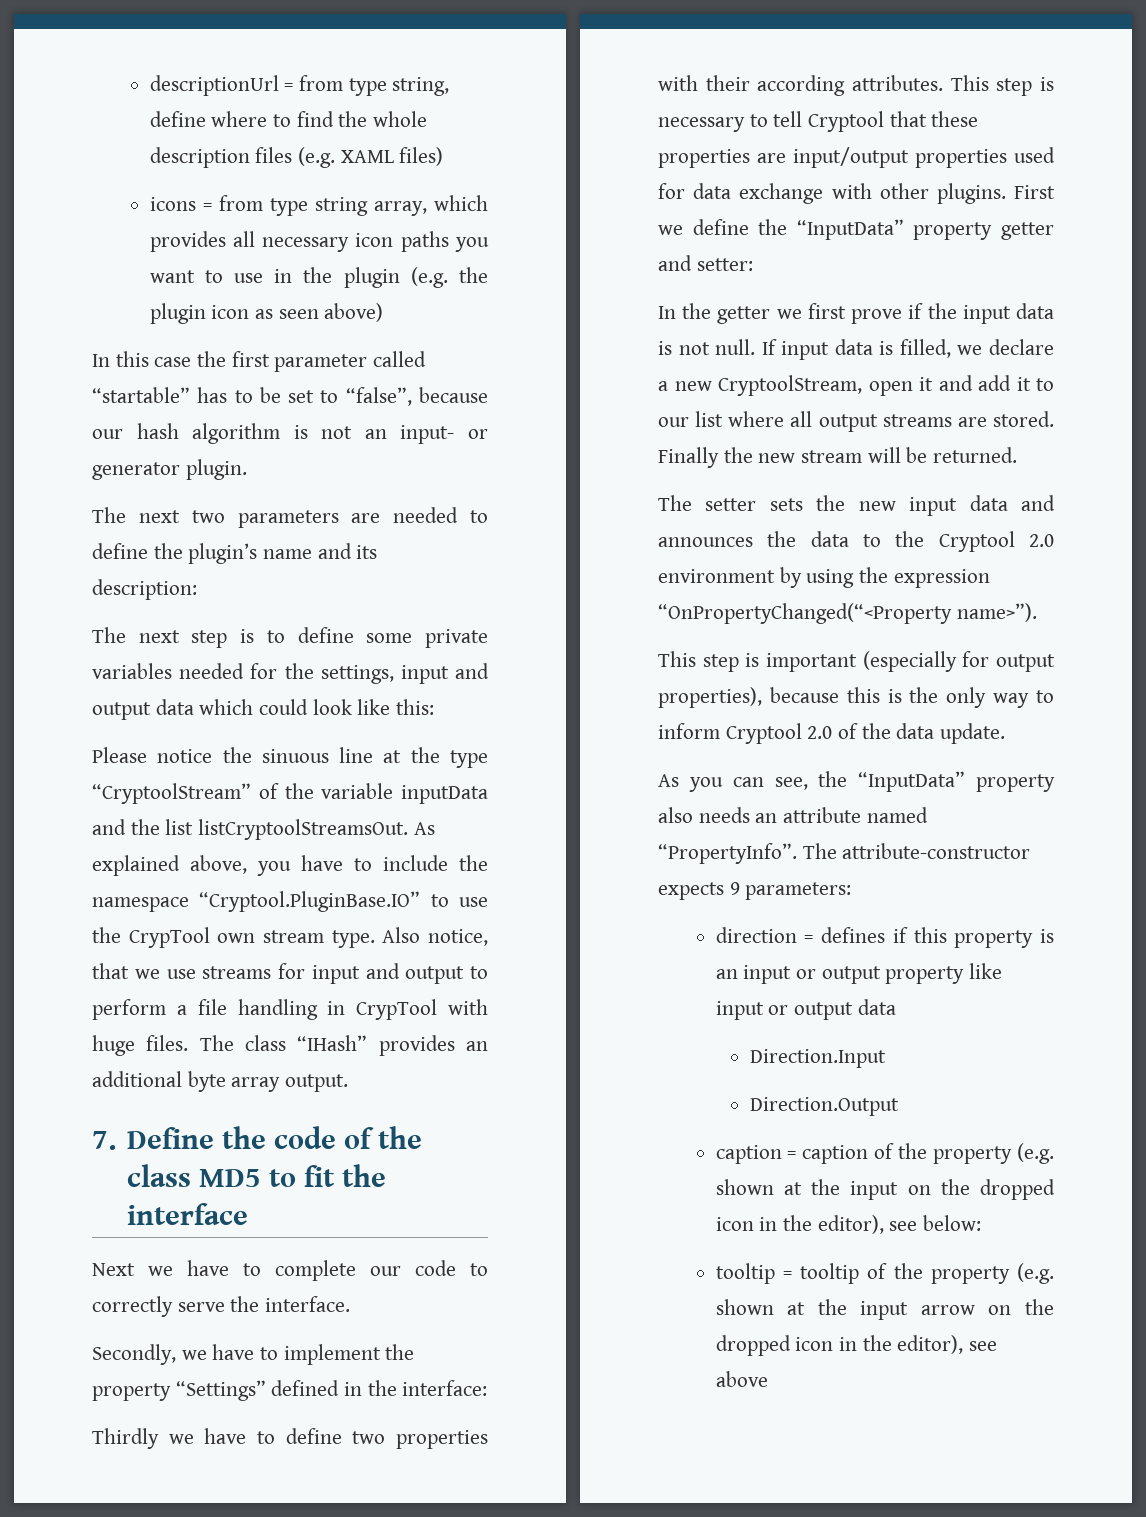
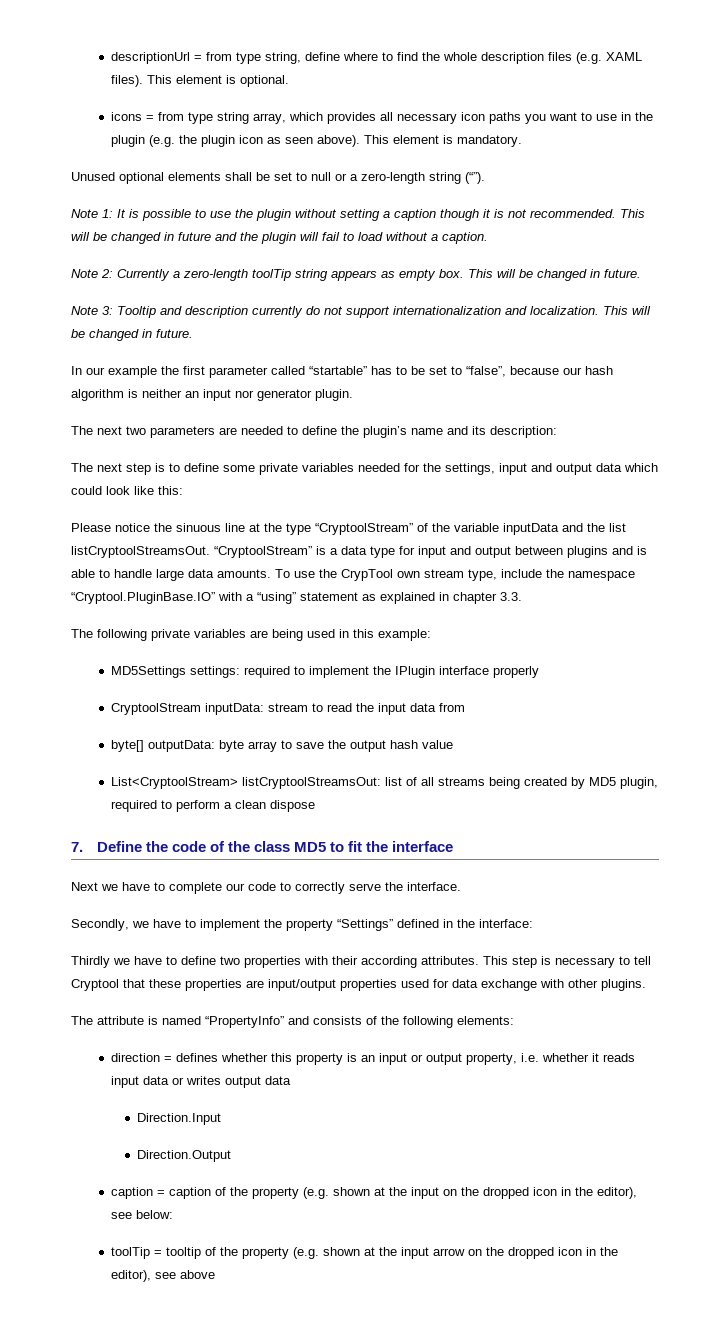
[399,147,444,166] files) -> [111,75,290,87] files). This element is optional.
[324,303,384,322] [92,351,192,367] above) // In this case -> [317,135,523,147] [71,172,485,184] [71,209,645,221] [71,232,488,244] [71,269,641,281] [71,306,651,318] [71,329,193,341] [71,366,157,378] above). This element is mandatory. // Unused optional elements shall be set to null or a zero-length string (“”). // Note 1: It is possible to use the plugin without setting a caption though it is not recommended. This will be changed in future and the plugin will fail to load without a caption. // Note 2: Currently a zero-length toolTip string appears as empty box. This will be changed in future. // Note 3: Tooltip and description currently do not support internationalization and localization. This will be changed in future. // In our example
[321,425,488,444] not an input- or -> [142,389,254,401] neither an input nor
[413,822,435,835] [92,855,488,876] [92,891,449,912] As explained above, you have to include the namespace “Cryptool.PluginBase.IO” to -> [214,546,647,558] [71,569,290,581] “CryptoolStream” is a data type for input and output between plugins and is able to handle large data amounts. To
[331,927,488,948] [92,963,488,984] [92,999,488,1020] [92,1035,488,1056] [92,1071,349,1092] type. Also notice, that we use streams for input and output to perform a file handling in CrypTool with huge files. The class “IHash” provides an additional byte array output. -> [468,569,635,581] [71,592,522,604] [71,629,431,641] [111,666,540,678] [111,703,466,715] [111,740,454,752] [111,777,659,789] [111,800,316,812] type, include the namespace “Cryptool.PluginBase.IO” with a “using” statement as explained in chapter 3.3. // The following private variables are being used in this example: // MD5Settings settings: required to implement the IPlugin interface properly // CryptoolStream inputData: stream to read the input data from // byte[] outputData: byte array to save the output hash value // List<CryptoolStream> listCryptoolStreamsOut: list of all streams being created by MD5 plugin, required to perform a clean dispose
[1014,185,1055,199] [658,219,1054,240] [658,255,753,271] [658,303,1054,324] [658,339,1054,360] [658,375,1054,396] [658,411,1054,432] [658,447,1018,468] [658,495,1055,516] [658,531,1054,552] [658,567,990,588] [658,603,1037,624] [658,651,1055,672] [658,687,1054,708] [658,723,1006,744] [658,771,1055,792] [658,807,928,823] [658,843,1031,864] [658,882,852,900] First we define the “InputData” property getter and setter: // In the getter we first prove if the input data is not null. If input data is filled, we declare a new CryptoolStream, open it and add it to our list where all output streams are stored. Finally the new stream will be returned. // The setter sets the new input data and announces the data to the Cryptool 2.0 environment by using the expression “OnPropertyChanged(“<Property name>”). // This step is important (especially for output properties), because this is the only way to inform Cryptool 2.0 of the data update. // As you can see, the “InputData” property also needs an attribute named “PropertyInfo”. The attribute-constructor expects 9 parameters: -> [71,1016,514,1028] // The attribute is named “PropertyInfo” and consists of the following elements:
[892,927,908,943] if -> [221,1053,269,1062] whether
[885,963,1002,984] [715,1001,789,1020] property like input or -> [466,1053,636,1065] [111,1076,222,1088] property, i.e. whether it reads input data or writes
[715,1263,775,1284] tooltip -> [111,1247,151,1259] toolTip

